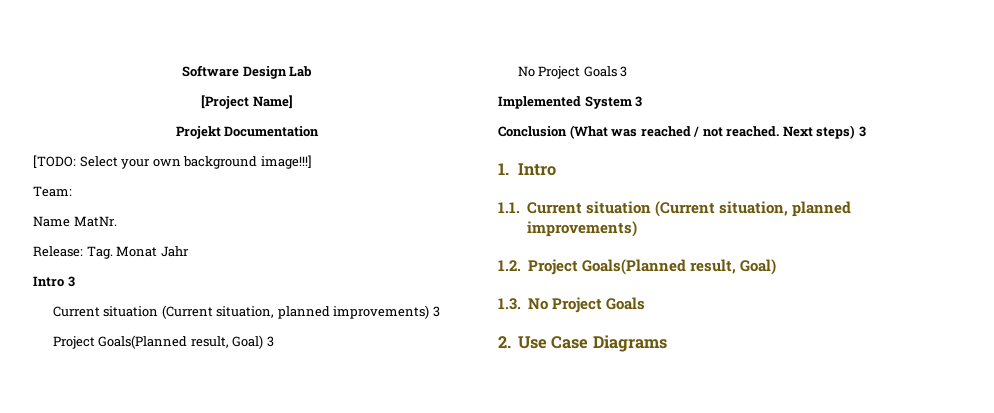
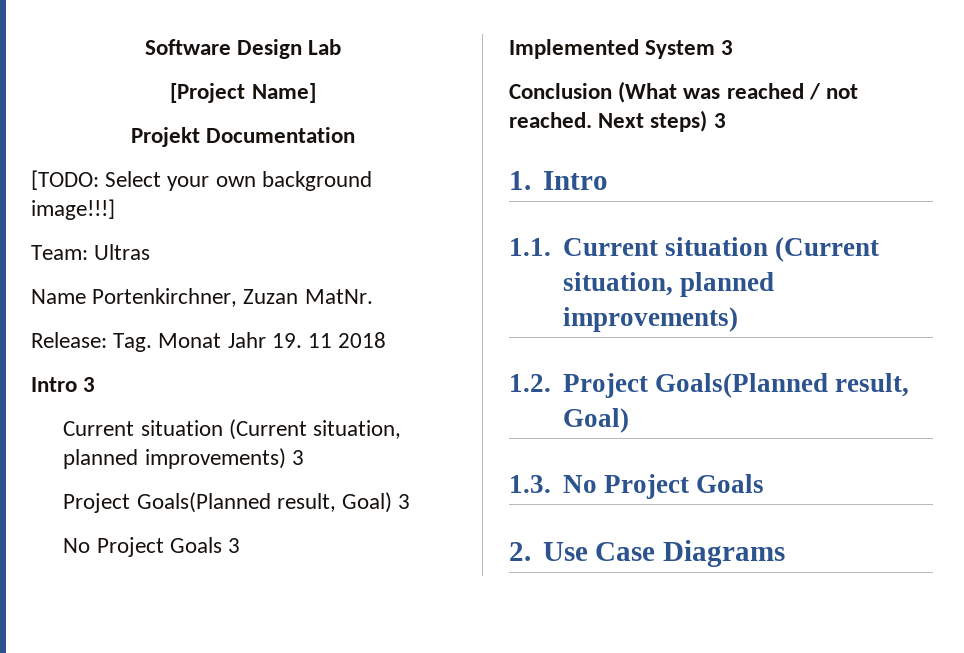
(72, 191) none -> [94,244,151,260] Ultras
(70, 221) none -> [92,288,299,307] Portenkirchner, Zuzan
(189, 251) none -> [271,332,387,348] 19. 11 2018

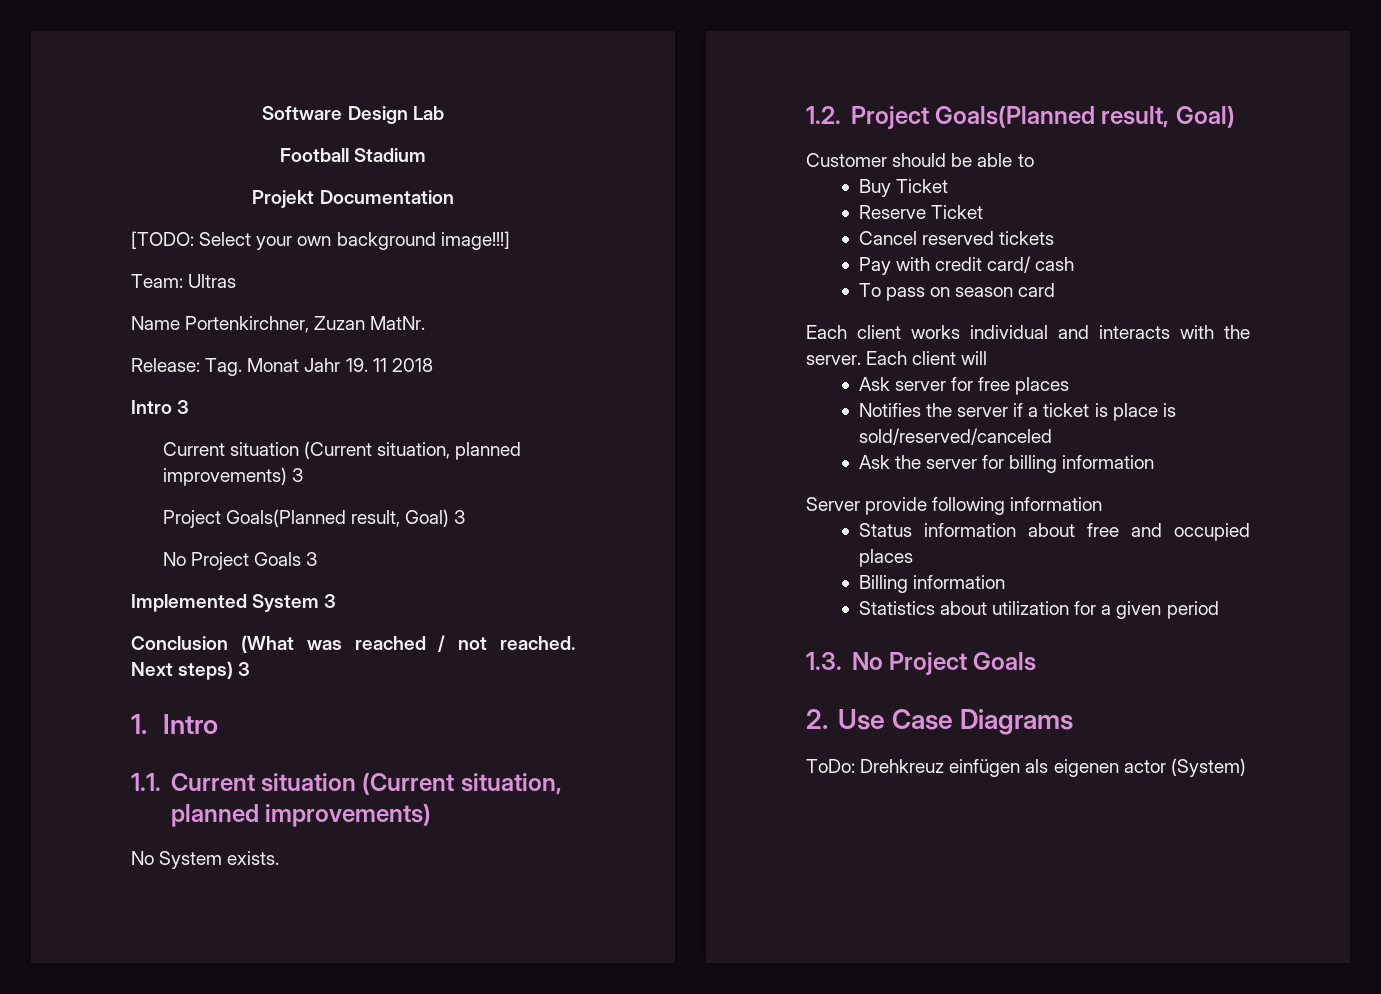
[170,83,316,103] [Project Name] -> [279,148,427,162] Football Stadium
(738, 319) none -> [131,851,280,869] // No System exists.
(629, 420) none -> [806,153,1034,167] [858,179,948,197] [858,205,983,219] [858,231,1054,245] [858,256,1075,275] [858,283,1056,301] [806,325,1250,339] [806,351,988,365] [858,377,1070,395] [858,403,1176,421] [858,428,1052,445] [858,455,1155,473] [806,497,1103,515] [858,523,1250,541] [858,549,913,567] [858,575,1005,593] [858,601,1219,619] // Customer should be able to // Buy Ticket // Reserve Ticket // Cancel reserved tickets // Pay with credit card/ cash // To pass on season card // Each client works individual and interacts with the server. Each client will // Ask server for free places // Notifies the server if a ticket is place is sold/reserved/canceled // Ask the server for billing information // Server provide following information // Status information about free and occupied places // Billing information // Statistics about utilization for a given period
(786, 553) none -> [806,758,1246,777] // ToDo: Drehkreuz einfügen als eigenen actor (System)

